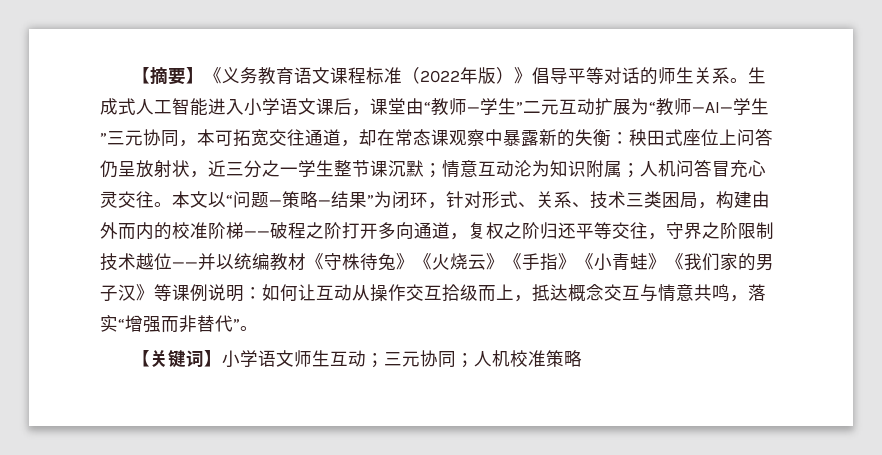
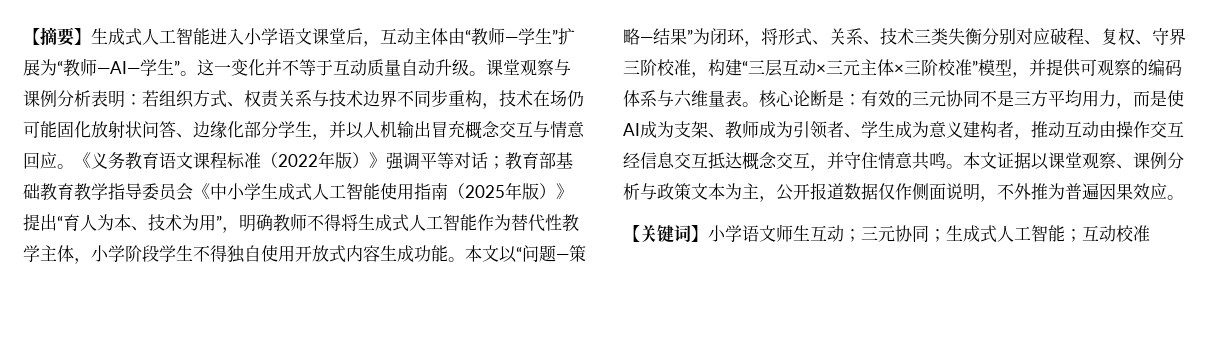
(204, 75) none -> [91,27,575,47] [23,58,571,77] [23,89,584,109] [23,120,585,140] [23,152,74,169] 生成式人工智能进入小学语文课堂后，互动主体由“教师—学生”扩展为“教师—AI—学生”。这一变化并不等于互动质量自动升级。课堂观察与课例分析表明：若组织方式、权责关系与技术边界不同步重构，技术在场仍可能固化放射状问答、边缘化部分学生，并以人机输出冒充概念交互与情意回应。
[531,67,568,84] 倡导 -> [386,152,420,170] 强调
[639,67,766,85] [100,98,769,116] [100,128,773,147] [100,159,766,178] [100,191,154,208] 的师生关系。生成式人工智能进入小学语文课后，课堂由“教师—学生”二元互动扩展为“教师—AI—学生”三元协同，本可拓宽交往通道，却在常态课观察中暴露新的失衡：秧田式座位上问答仍呈放射状，近三分之一学生整节课沉默；情意互动沦为知识附属；人机问答冒充心灵交往 -> [488,152,573,170] [23,182,573,201] [23,213,579,233] [23,245,448,264] ；教育部基础教育教学指导委员会《中小学生成式人工智能使用指南（2025年版）》提出“育人为本、技术为用”，明确教师不得将生成式人工智能作为替代性教学主体，小学阶段学生不得独自使用开放式内容生成功能
[446,191,482,208] 针对 -> [761,28,778,45] 将
[662,191,770,209] [100,222,774,240] [100,253,774,271] [100,284,766,302] [100,315,240,333] 困局，构建由外而内的校准阶梯——破程之阶打开多向通道，复权之阶归还平等交往，守界之阶限制技术越位——并以统编教材《守株待兔》《火烧云》《手指》《小青蛙》《我们家的男子汉》等课例说明：如何让互动从操作交互拾级而上，抵达概念交互与情意共鸣，落实“增强而非替代” -> [948,27,1186,45] [623,59,1182,78] [623,90,1184,109] [623,120,1184,140] [623,152,1184,171] [623,183,1167,202] 失衡分别对应破程、复权、守界三阶校准，构建“三层互动×三元主体×三阶校准”模型，并提供可观察的编码体系与六维量表。核心论断是：有效的三元协同不是三方平均用力，而是使AI成为支架、教师成为引领者、学生成为意义建构者，推动互动由操作交互经信息交互抵达概念交互，并守住情意共鸣。本文证据以课堂观察、课例分析与政策文本为主，公开报道数据仅作侧面说明，不外推为普遍因果效应
[473,350,582,367] 人机校准策略 -> [946,225,1150,243] 生成式人工智能；互动校准

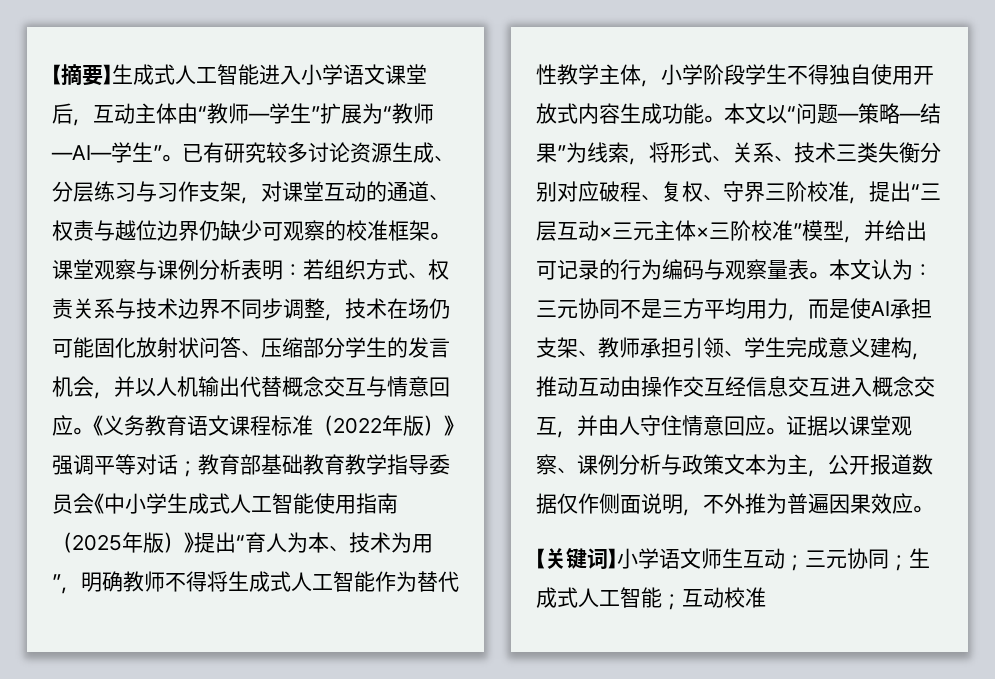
[197,59,469,77] 这一变化并不等于互动质量自动升级 -> [182,142,454,163] [52,181,449,204] [52,220,430,241] 已有研究较多讨论资源生成、分层练习与习作支架，对课堂互动的通道、权责与越位边界仍缺少可观察的校准框架
[448,90,482,107] 重构 -> [283,298,325,319] 调整
[193,121,244,138] 边缘化 -> [261,337,303,358] 压缩
(312, 129) none -> [387,337,450,358] [52,376,94,397] 的发言机会
[431,120,465,138] 冒充 -> [240,376,282,397] 代替
[710,28,745,45] 闭环 -> [587,142,629,163] 线索
[708,59,742,76] 构建 -> [869,181,911,202] 提出
[1046,59,1182,77] [623,90,912,108] 提供可观察的编码体系与六维量表。核心论断是：有效的 -> [885,220,927,241] [536,259,933,280] 给出可记录的行为编码与观察量表。本文认为：
[640,121,674,138] 成为 -> [890,298,932,319] 承担
[759,121,929,139] 成为引领者、学生成为 -> [640,337,828,358] 承担引领、学生完成
[997,121,1014,138] 者 -> (912, 347) none
[708,152,742,169] 抵达 -> [830,376,872,397] 进入
(844, 160) none -> [598,415,640,436] 由人
[912,152,997,170] 共鸣。本文 -> [724,415,786,436] 回应。

